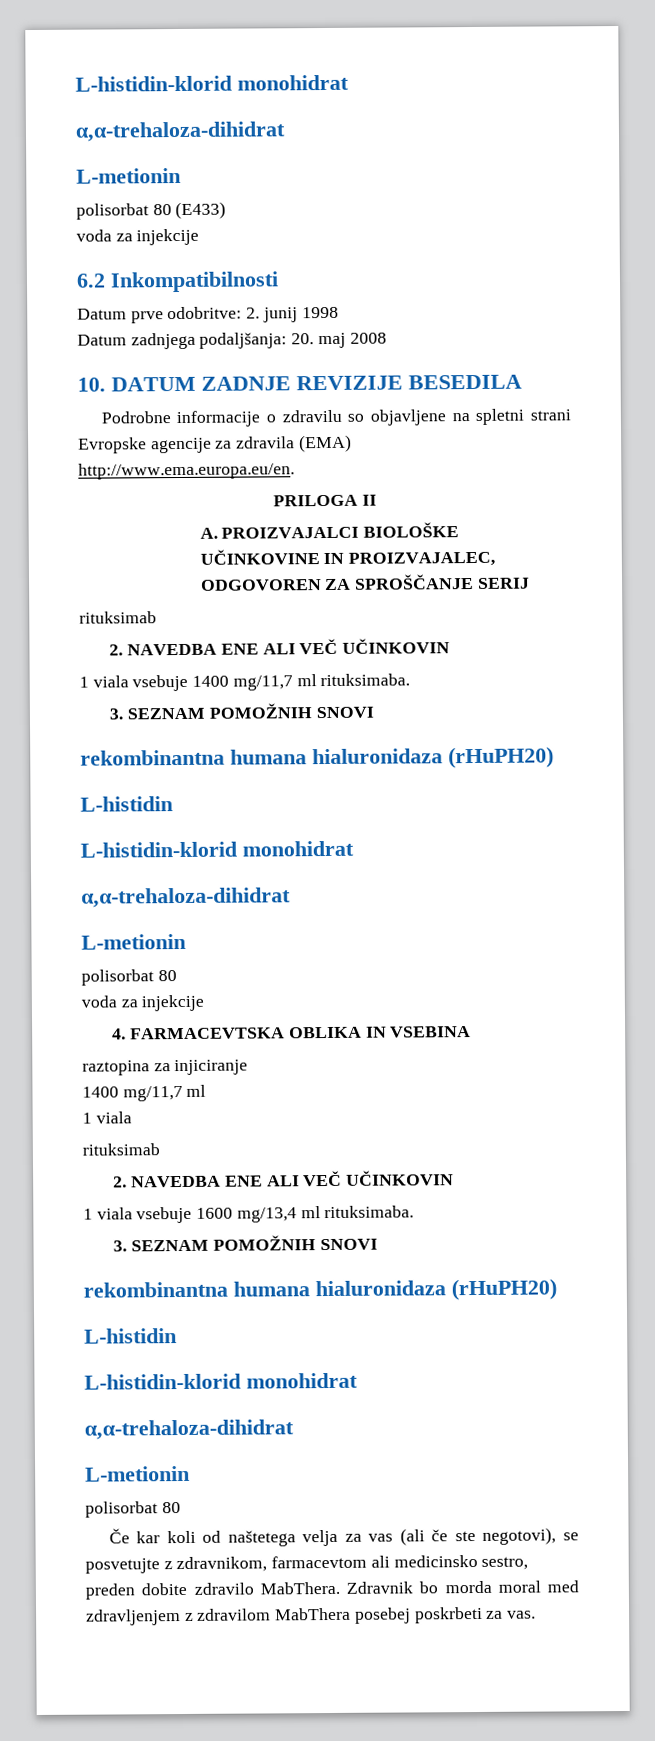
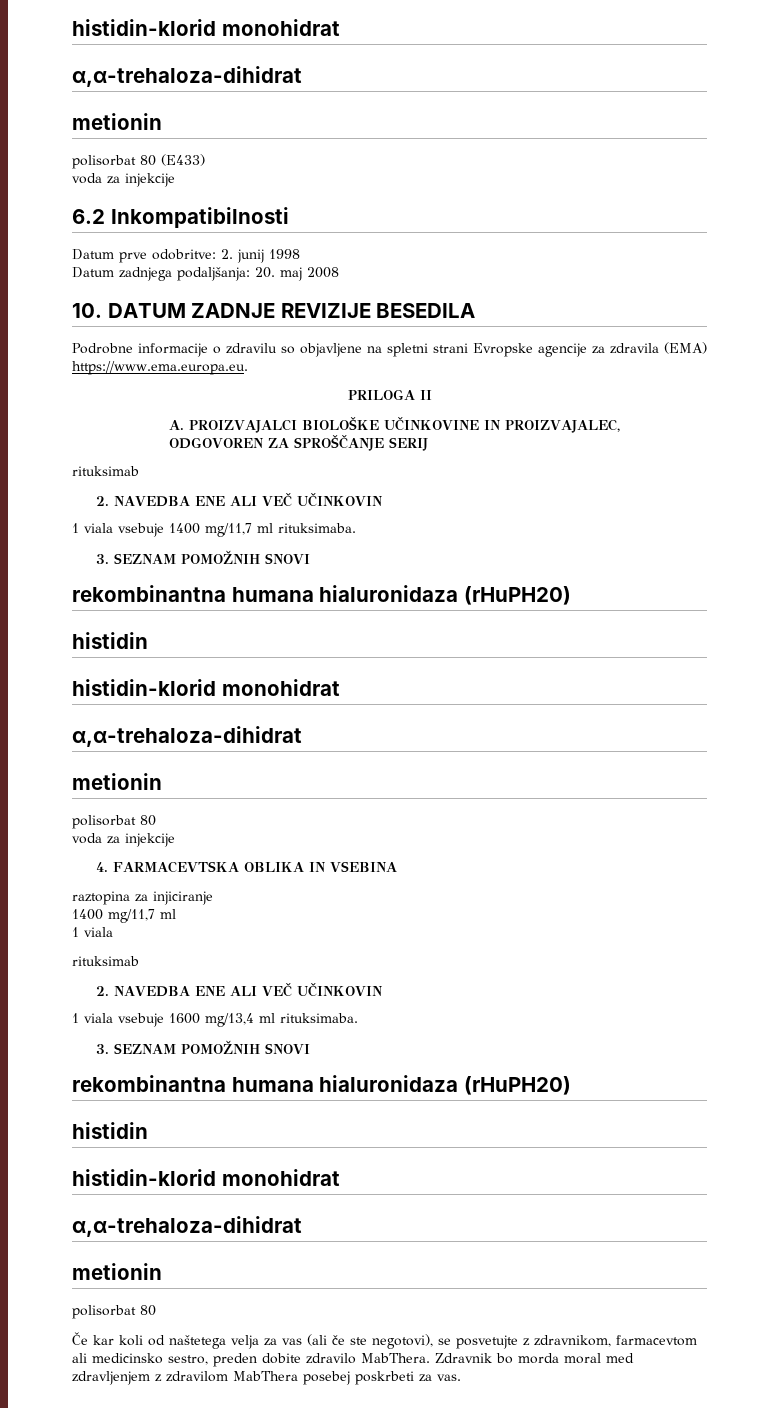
[75,74,349,92] [75,121,286,142] [76,167,181,184] L-histidin-klorid monohidrat // α,α-trehaloza-dihidrat // L-metionin -> [72,19,340,36] [72,66,302,87] [72,113,162,130] histidin-klorid monohidrat // α,α-trehaloza-dihidrat // metionin
[78,462,295,480] http://www.ema.europa.eu/en. -> [72,361,248,375] https://www.ema.europa.eu.
[80,796,173,812] [80,840,354,858] [81,887,291,908] [81,933,186,950] L-histidin // L-histidin-klorid monohidrat // α,α-trehaloza-dihidrat // L-metionin -> [72,632,148,649] [72,679,340,696] [72,726,302,747] [72,773,162,790] histidin // histidin-klorid monohidrat // α,α-trehaloza-dihidrat // metionin
[84,1328,177,1344] [84,1372,358,1390] [84,1419,294,1440] [85,1465,190,1482] L-histidin // L-histidin-klorid monohidrat // α,α-trehaloza-dihidrat // L-metionin -> [72,1122,148,1139] [72,1169,340,1186] [72,1216,302,1237] [72,1263,162,1280] histidin // histidin-klorid monohidrat // α,α-trehaloza-dihidrat // metionin

